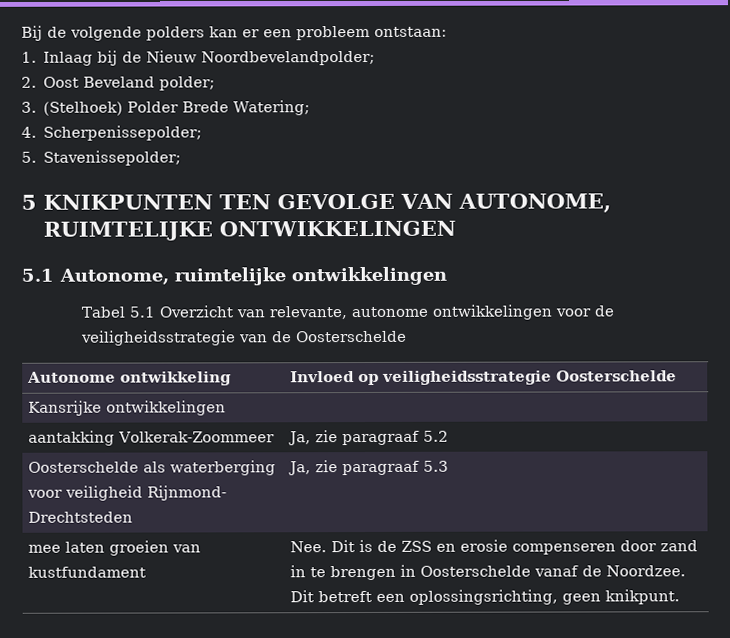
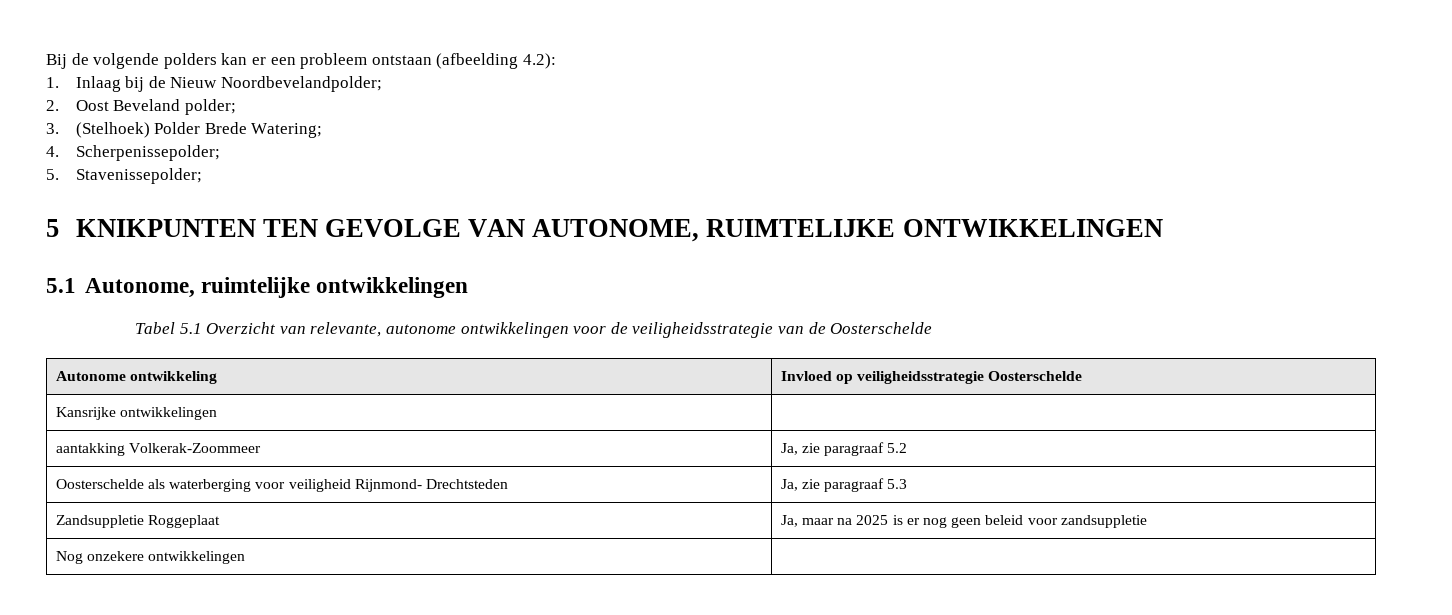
[374,26,447,37] ontstaan: -> [371,53,556,69] ontstaan (afbeelding 4.2):
[28,540,202,556] [28,566,147,578] [290,539,699,555] [290,564,687,581] [290,589,681,605] mee laten groeien van kustfundament | Nee. Dit is de ZSS en erosie compenseren door zand in te brengen in Oosterschelde vanaf de Noordzee. Dit betreft een oplossingsrichting, geen knikpunt. -> [55,515,221,528] [780,515,1147,528] [55,551,246,564] Zandsuppletie Roggeplaat | Ja, maar na 2025 is er nog geen beleid voor zandsuppletie // Nog onzekere ontwikkelingen |

